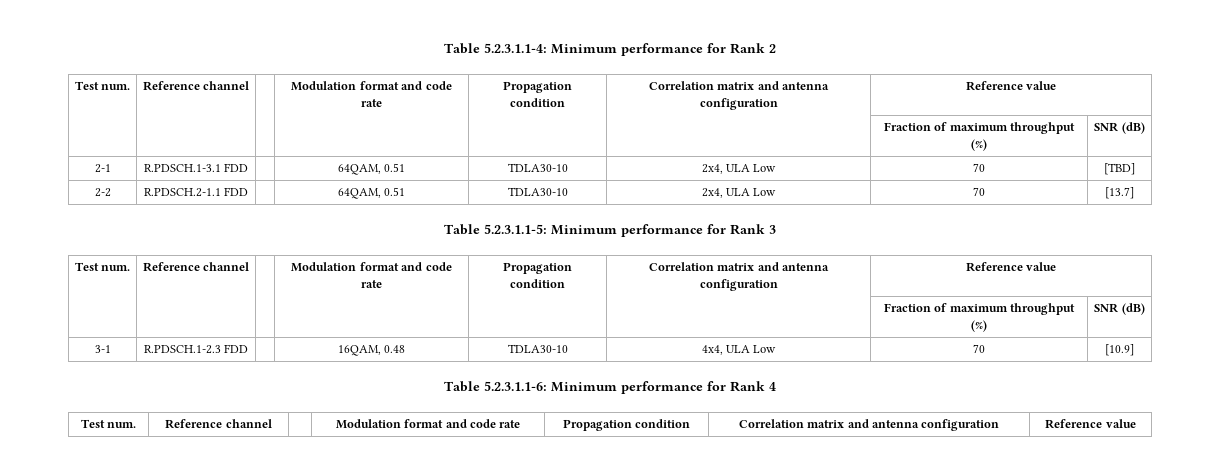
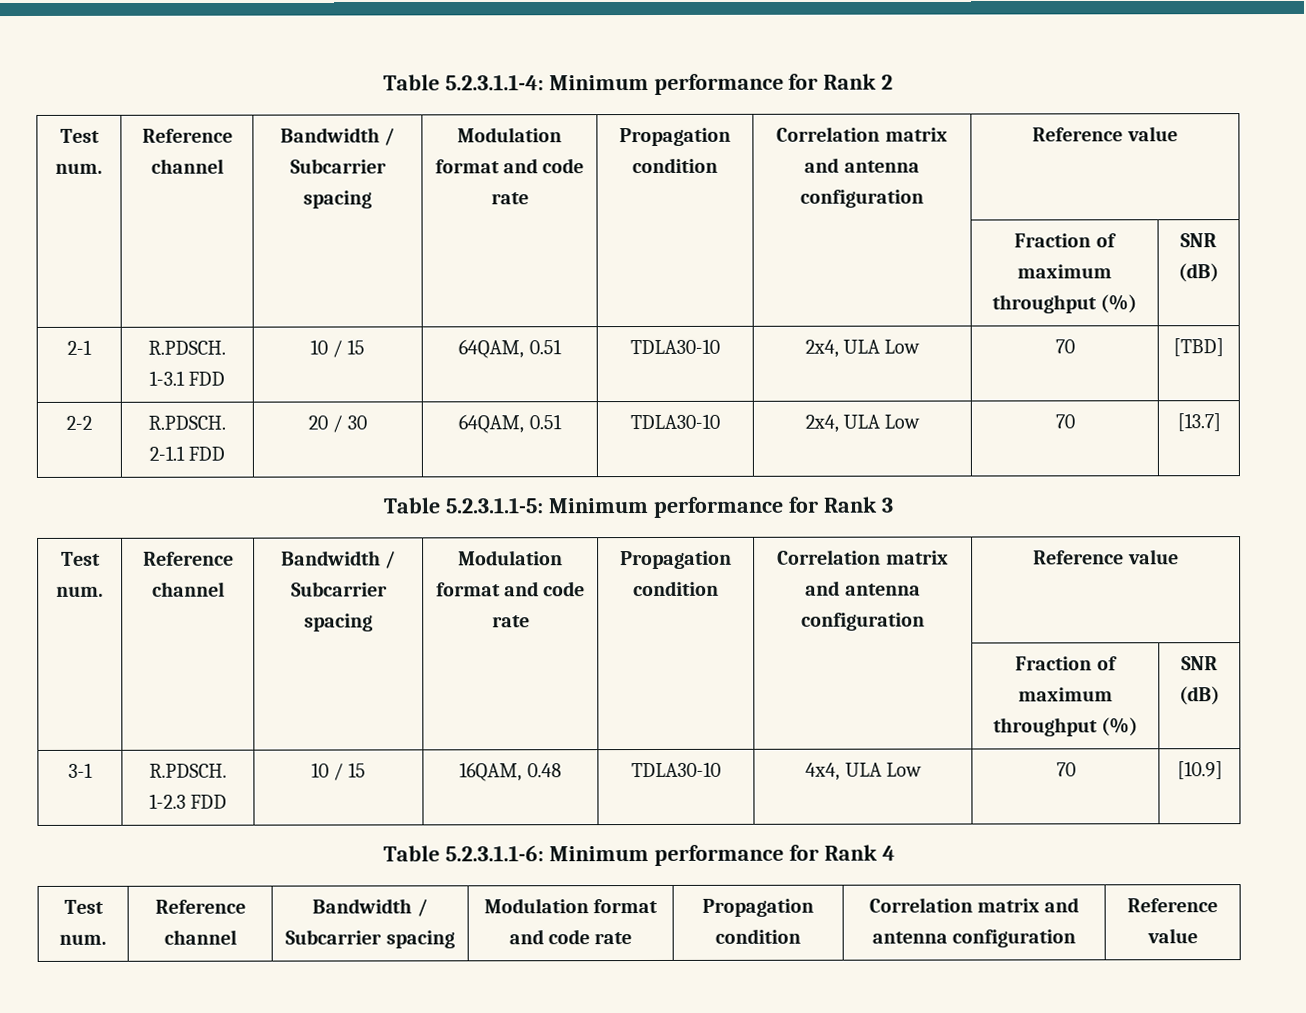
(250, 85) none -> [279,127,396,146] [289,158,387,174] [303,190,372,209] Bandwidth / Subcarrier spacing
[143,163,249,172] R.PDSCH.1-3.1 FDD | -> [148,340,226,355] [148,370,226,386] [309,339,366,358] R.PDSCH. 1-3.1 FDD | 10 / 15
[143,187,249,197] R.PDSCH.2-1.1 FDD | -> [148,415,226,430] [148,445,226,461] [307,415,368,433] R.PDSCH. 2-1.1 FDD | 20 / 30
(250, 266) none -> [280,550,397,569] [290,581,388,597] [304,613,373,632] Bandwidth / Subcarrier spacing
[143,344,249,354] R.PDSCH.1-2.3 FDD | -> [149,763,227,778] [148,793,228,809] [310,762,367,781] R.PDSCH. 1-2.3 FDD | 10 / 15
(272, 423) none -> [312,898,428,917] [285,929,455,949] Bandwidth / Subcarrier spacing

